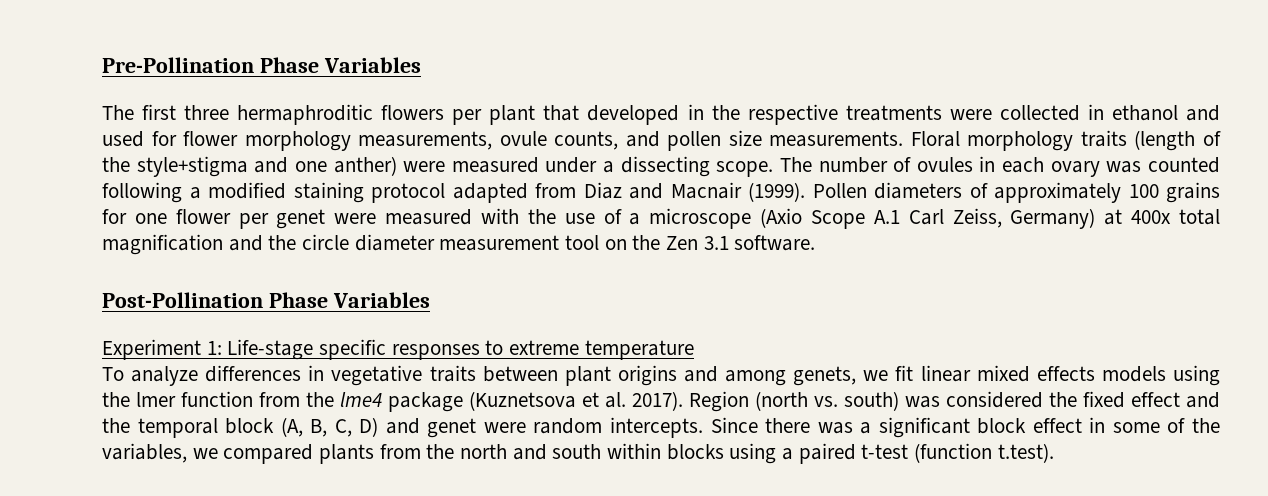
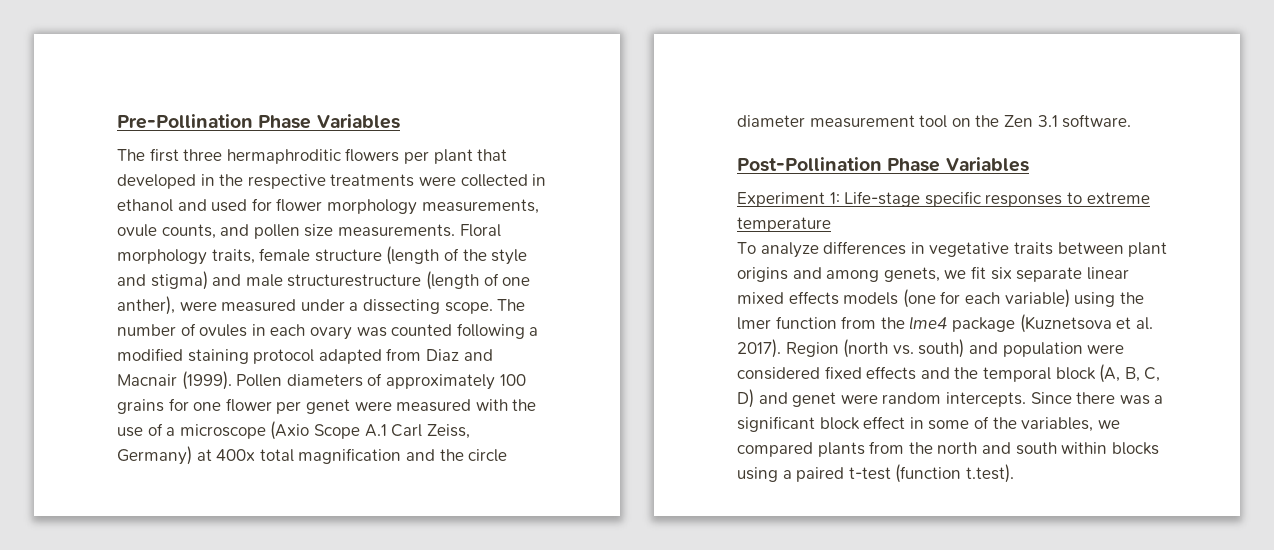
[1080,130,1221,151] [102,156,397,177] traits (length of the style+stigma and one anther) -> [211,246,528,265] [117,271,531,290] [117,296,175,315] traits, female structure (length of the style and stigma) and male structurestructure (length of one anther),
(914, 373) none -> [990,267,1083,282] six separate
(1166, 374) none -> [902,289,1070,308] (one for each variable)
[905,391,1180,408] was considered the fixed effect -> [968,342,1125,357] [737,366,917,380] and population were considered fixed effects

